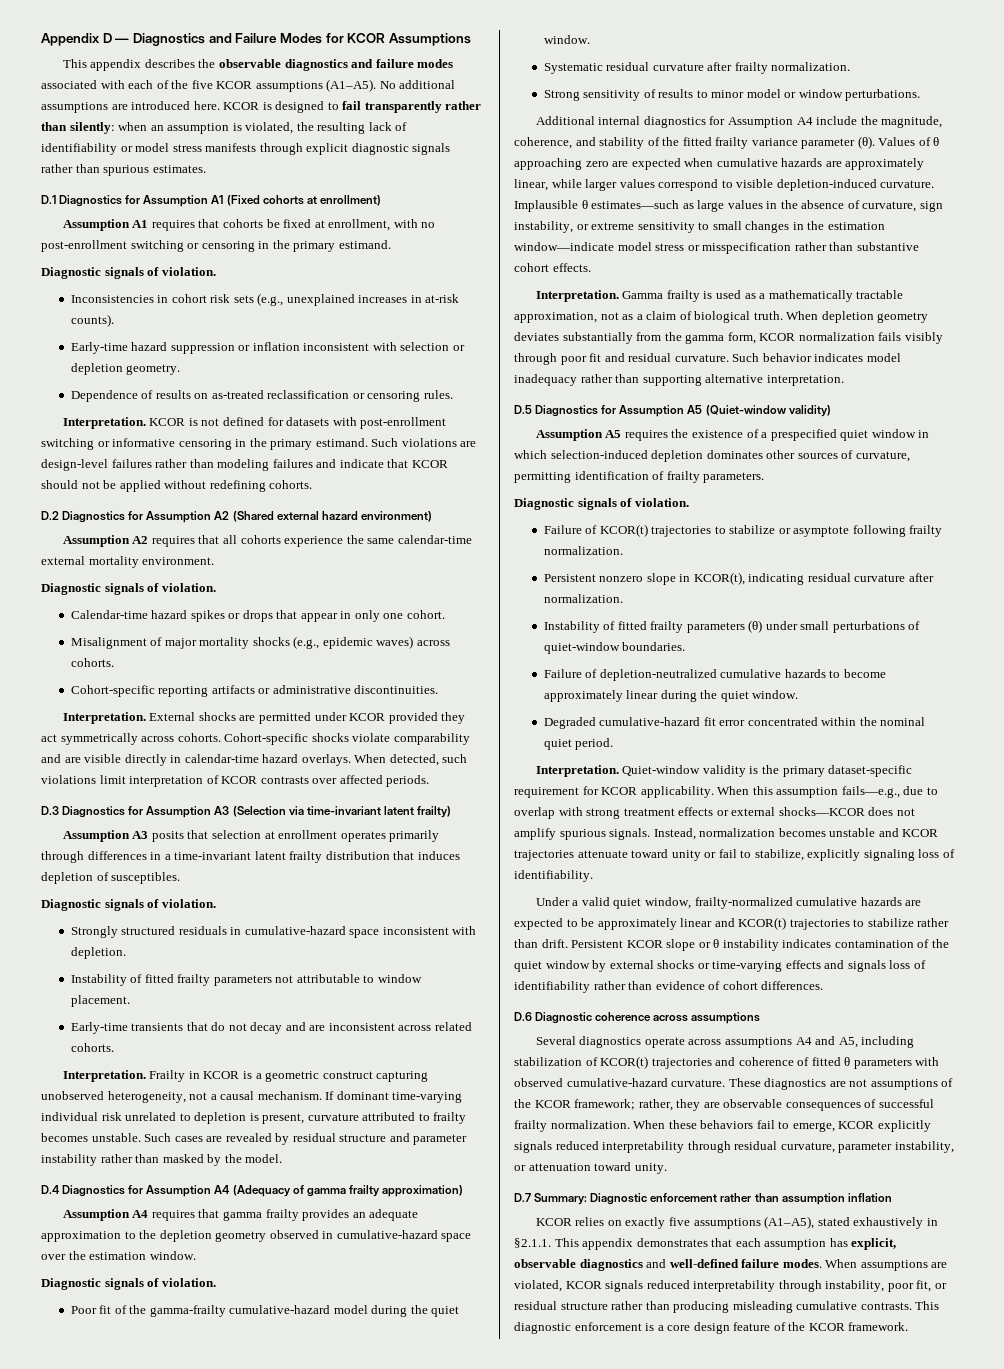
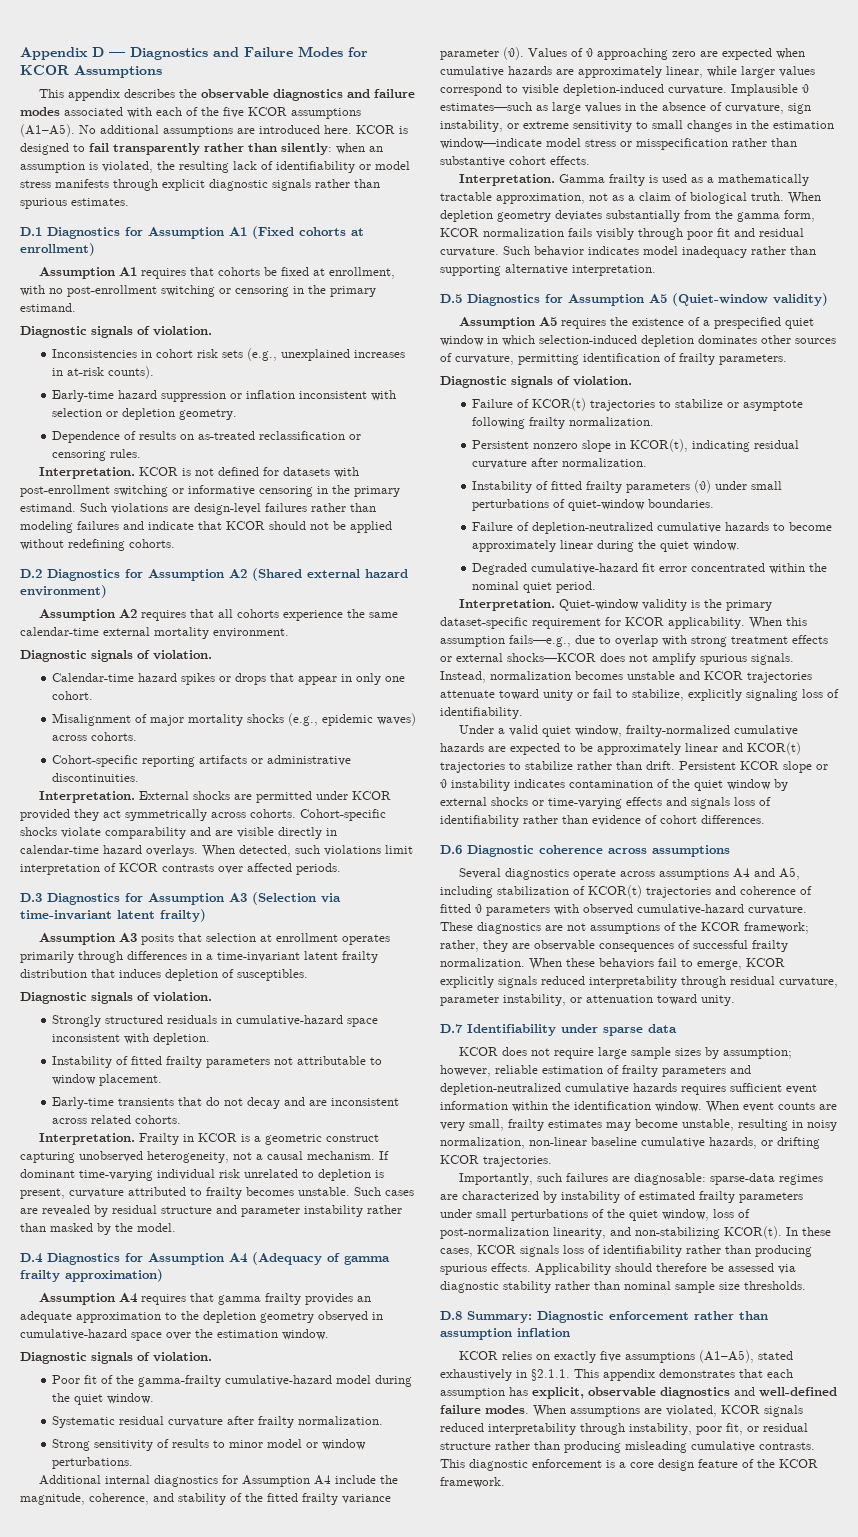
(531, 1197) none -> [467,1024,677,1036] [459,1047,793,1059] [440,1065,751,1077] [440,1083,817,1095] [440,1101,837,1113] [440,1119,837,1131] [440,1137,820,1149] [440,1155,552,1167] [459,1173,824,1185] [440,1191,803,1203] [440,1209,750,1221] [440,1226,831,1239] [440,1245,812,1257] [440,1263,796,1275] [440,1281,806,1293] [440,1311,462,1320] Identifiability under sparse data // KCOR does not require large sample sizes by assumption; however, reliable estimation of frailty parameters and depletion-neutralized cumulative hazards requires sufficient event information within the identification window. When event counts are very small, frailty estimates may become unstable, resulting in noisy normalization, non-linear baseline cumulative hazards, or drifting KCOR trajectories. // Importantly, such failures are diagnosable: sparse-data regimes are characterized by instability of estimated frailty parameters under small perturbations of the quiet window, loss of post-normalization linearity, and non-stabilizing KCOR(t). In these cases, KCOR signals loss of identifiability rather than producing spurious effects. Applicability should therefore be assessed via diagnostic stability rather than nominal sample size thresholds. // D.8

